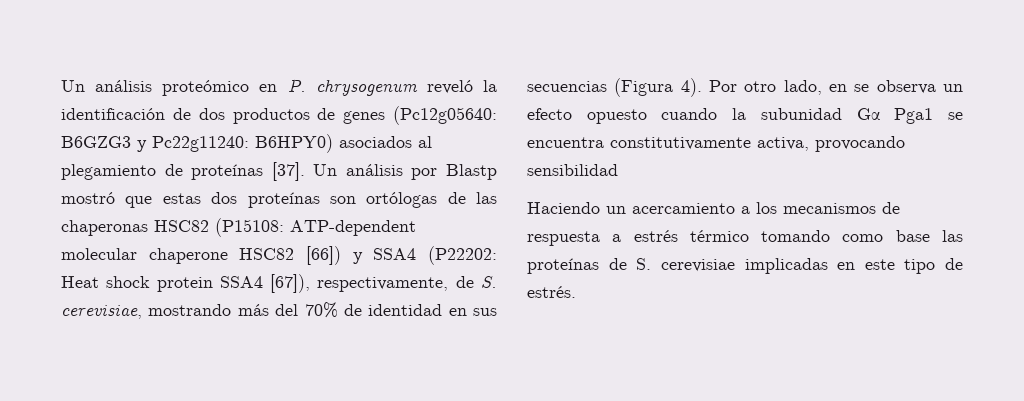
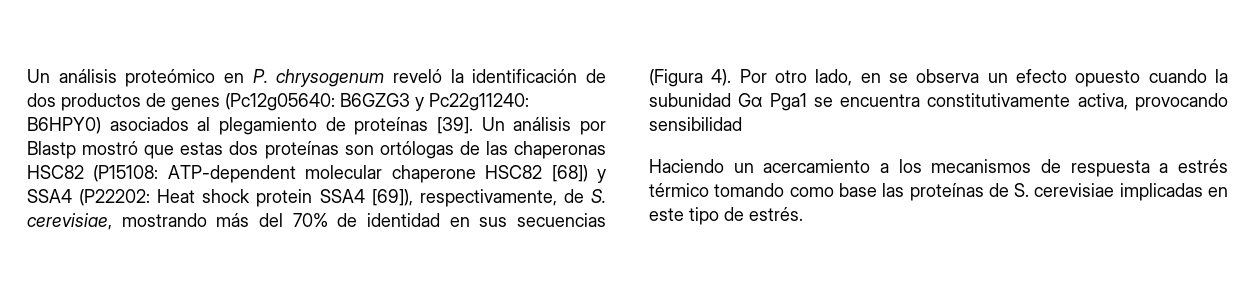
[271,162,305,181] [37]. -> [437,117,474,134] [39].
[306,246,341,265] [66]) -> [551,165,588,182] [68])
[270,274,311,293] [67]), -> [371,189,413,206] [69]),

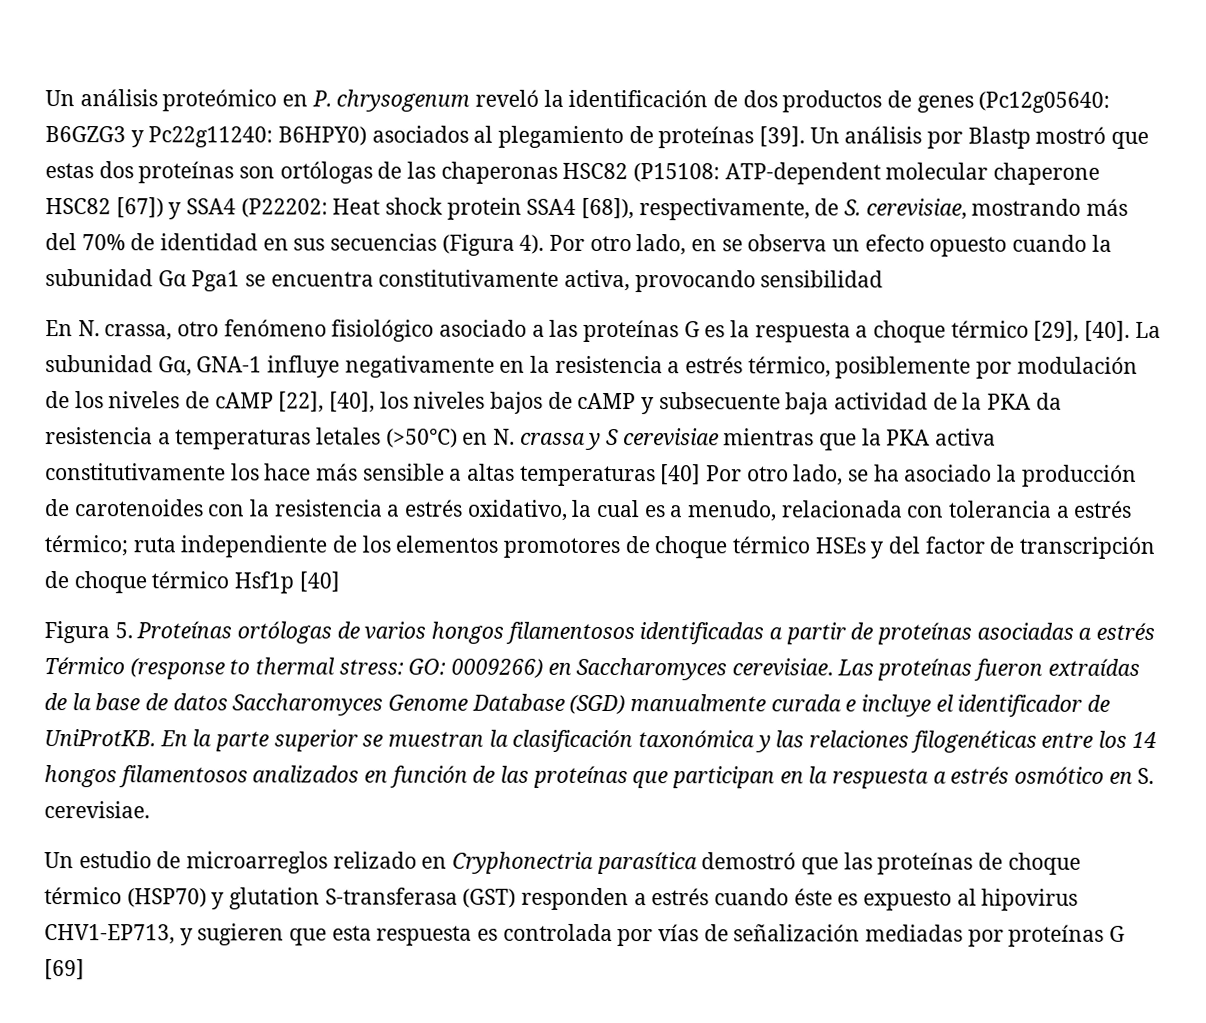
[551,165,588,182] [68]) -> [115,197,164,219] [67])
[371,189,413,206] [69]), -> [581,197,635,220] [68]),
[649,159,1228,177] [649,183,1228,201] [649,207,803,225] Haciendo un acercamiento a los mecanismos de respuesta a estrés térmico tomando como base las proteínas de S. cerevisiae implicadas en este tipo de estrés. -> [45,319,1161,343] [45,355,1138,379] [45,391,1062,415] [45,427,997,451] [45,463,1137,487] [44,499,1133,522] [44,535,1156,559] [44,571,340,594] [44,621,1156,645] [44,657,1140,681] [44,693,1111,717] [44,729,1157,753] [44,765,1155,789] [44,801,150,819] [44,851,1081,875] [44,887,1079,911] [44,923,1126,947] [44,959,85,981] En N. crassa, otro fenómeno fisiológico asociado a las proteínas G es la respuesta a choque térmico [29], [40]. La subunidad Gα, GNA-1 influye negativamente en la resistencia a estrés térmico, posiblemente por modulación de los niveles de cAMP [22], [40], los niveles bajos de cAMP y subsecuente baja actividad de la PKA da resistencia a temperaturas letales (>50°C) en N. crassa y S cerevisiae mientras que la PKA activa constitutivamente los hace más sensible a altas temperaturas [40] Por otro lado, se ha asociado la producción de carotenoides con la resistencia a estrés oxidativo, la cual es a menudo, relacionada con tolerancia a estrés térmico; ruta independiente de los elementos promotores de choque térmico HSEs y del factor de transcripción de choque térmico Hsf1p [40] // Figura 5. Proteínas ortólogas de varios hongos filamentosos identificadas a partir de proteínas asociadas a estrés Térmico (response to thermal stress: GO: 0009266) en Saccharomyces cerevisiae. Las proteínas fueron extraídas de la base de datos Saccharomyces Genome Database (SGD) manualmente curada e incluye el identificador de UniProtKB. En la parte superior se muestran la clasificación taxonómica y las relaciones filogenéticas entre los 14 hongos filamentosos analizados en función de las proteínas que participan en la respuesta a estrés osmótico en S. cerevisiae. // Un estudio de microarreglos relizado en Cryphonectria parasítica demostró que las proteínas de choque térmico (HSP70) y glutation S-transferasa (GST) responden a estrés cuando éste es expuesto al hipovirus CHV1-EP713, y sugieren que esta respuesta es controlada por vías de señalización mediadas por proteínas G [69]

